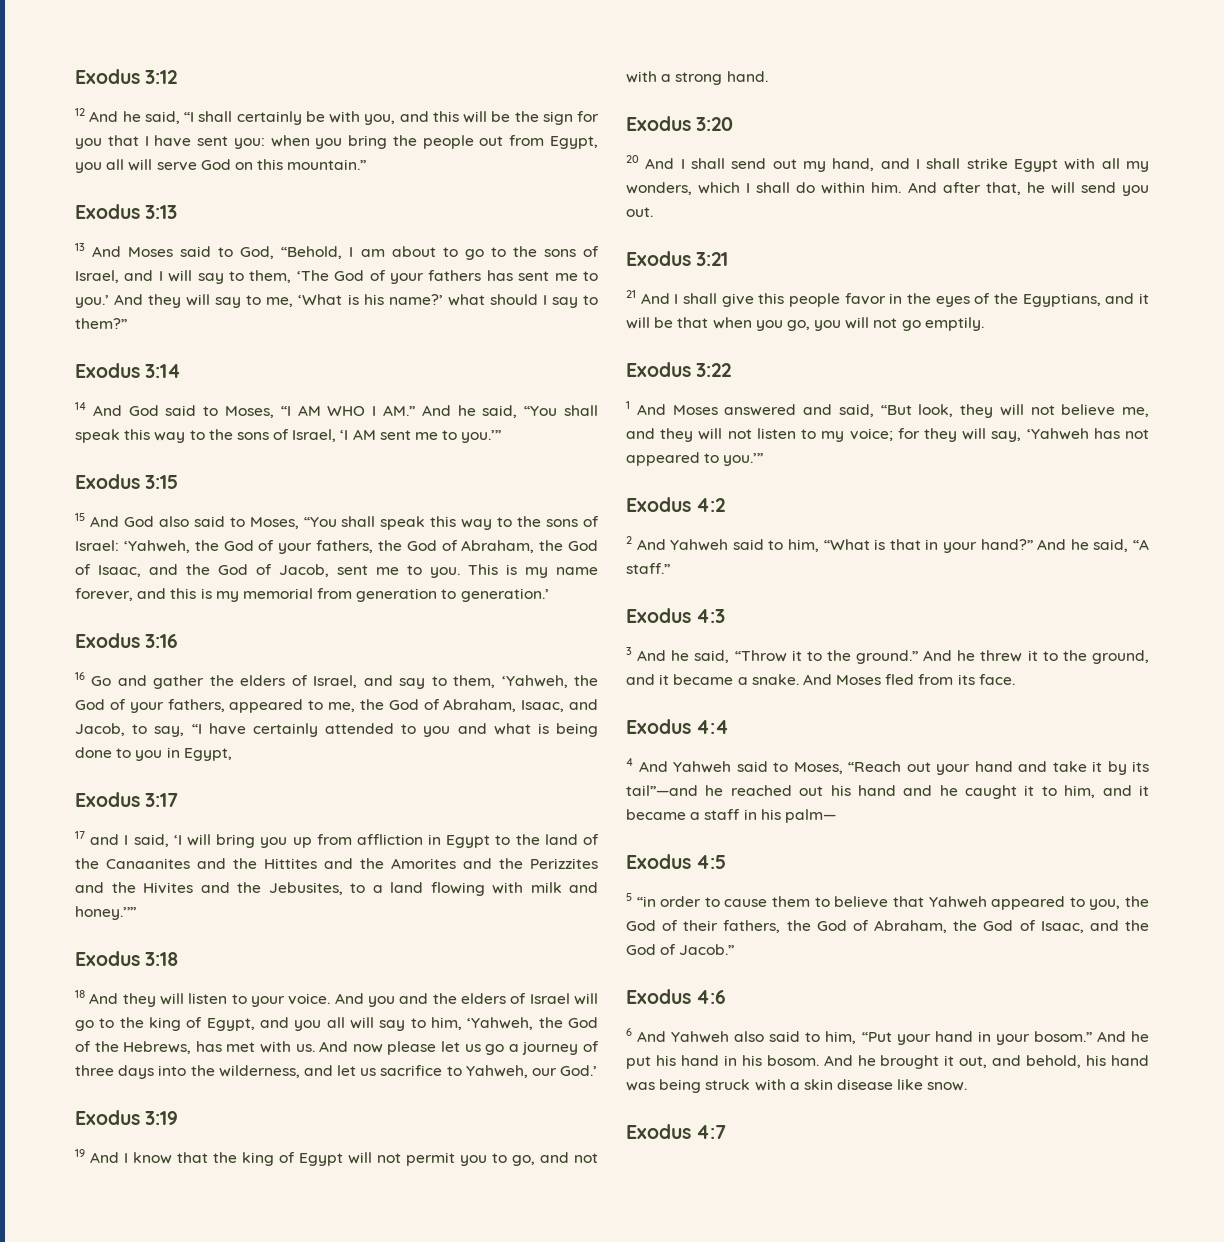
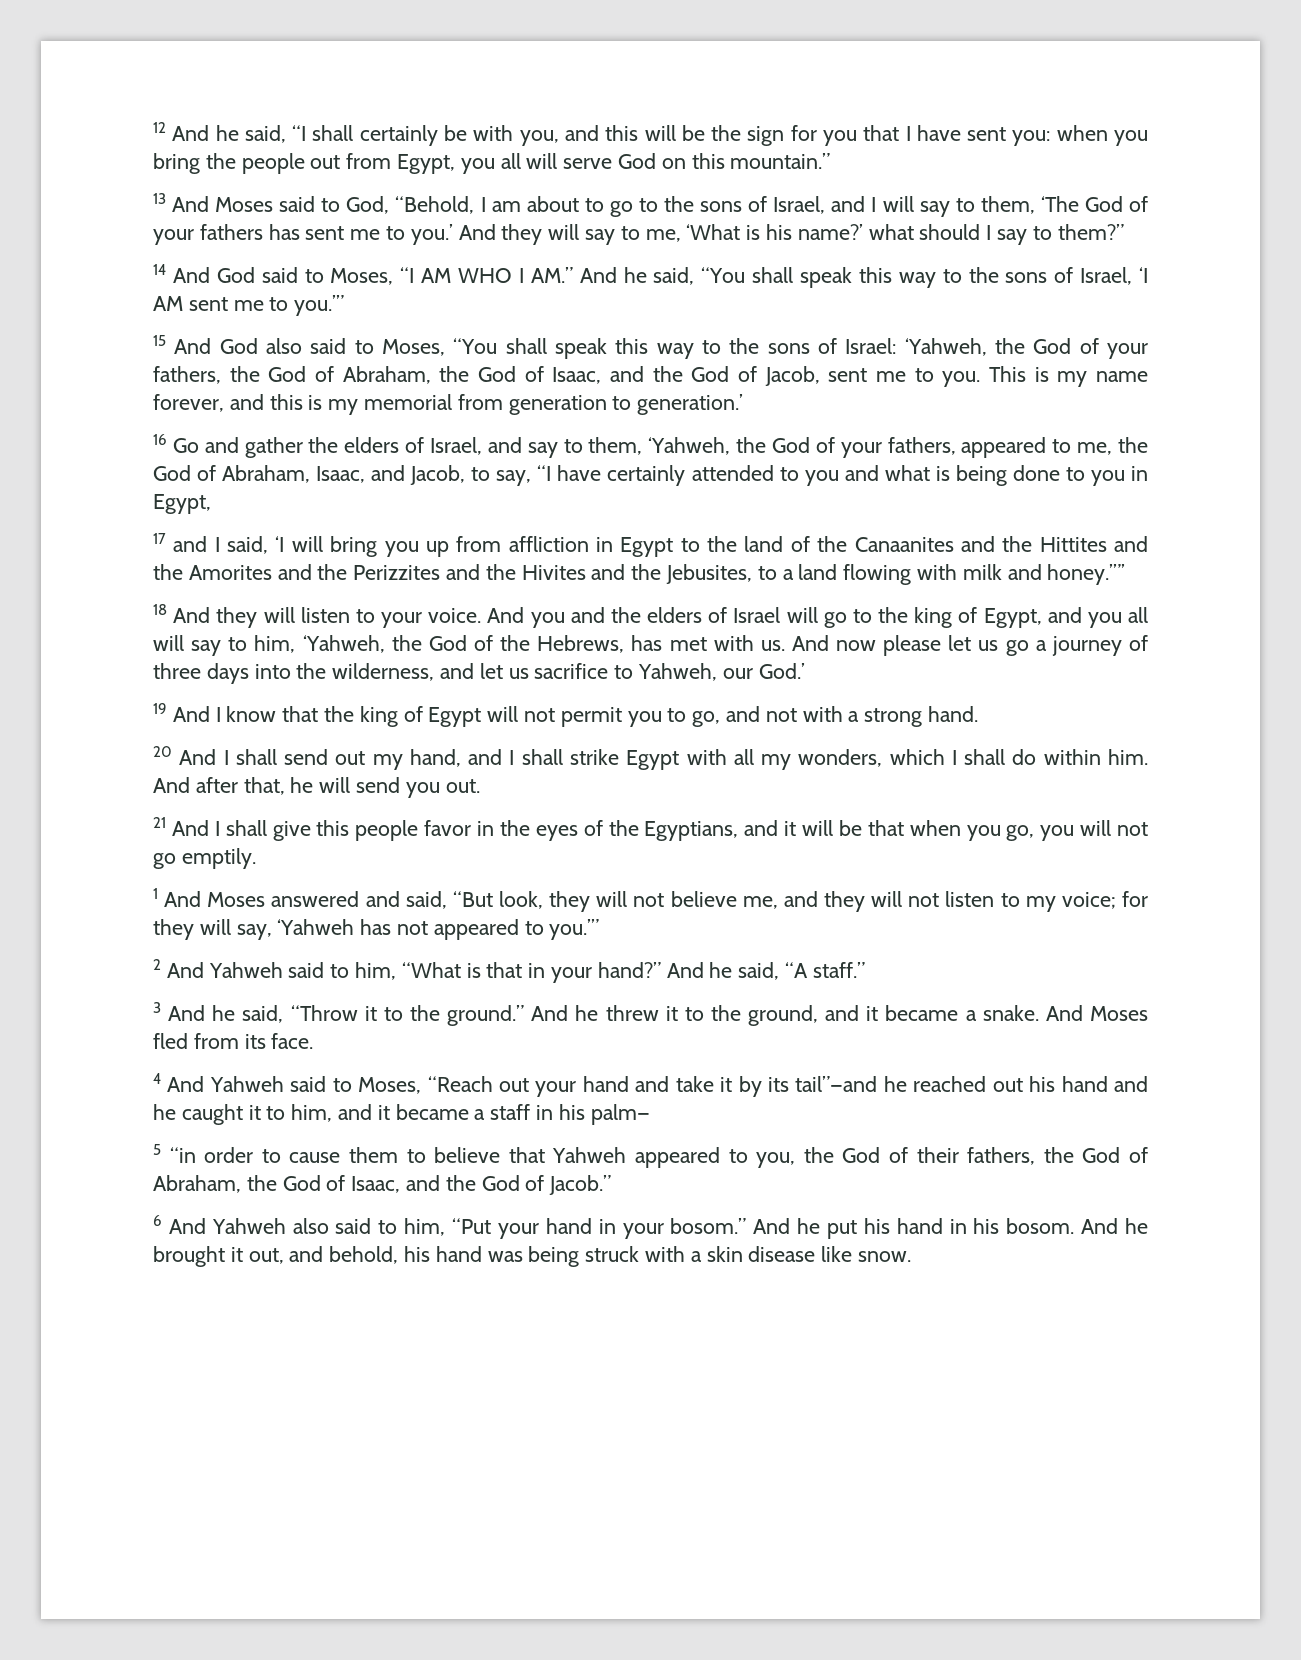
[75,69,178,84] Exodus 3:12 // -> (153, 127) none
[75,204,178,219] // Exodus 3:13 -> (831, 161) none
[75,363,182,378] // Exodus 3:14 -> (1124, 232) none
[75,474,179,489] // Exodus 3:15 -> (345, 305) none
[75,633,179,648] // Exodus 3:16 -> (744, 404) none
[75,792,179,807] // Exodus 3:17 -> (211, 504) none
[75,951,179,966] // Exodus 3:18 -> (1126, 574) none
[75,1110,179,1125] // Exodus 3:19 -> (805, 671) none
[626,116,734,131] // Exodus 3:20 -> (979, 714) none
[626,251,729,266] // Exodus 3:21 -> (480, 786) none
[626,362,732,377] // Exodus 3:22 -> (256, 858) none
[626,497,726,512] // Exodus 4:2 -> (600, 929) none
[626,608,726,623] // Exodus 4:3 -> (865, 970) none
[626,719,730,734] // Exodus 4:4 -> (314, 1041) none
[626,854,727,869] // Exodus 4:5 -> (650, 1114) none
[626,989,727,1004] // Exodus 4:6 -> (612, 1185) none
[626,1124,727,1139] // Exodus 4:7 -> (912, 1256) none

